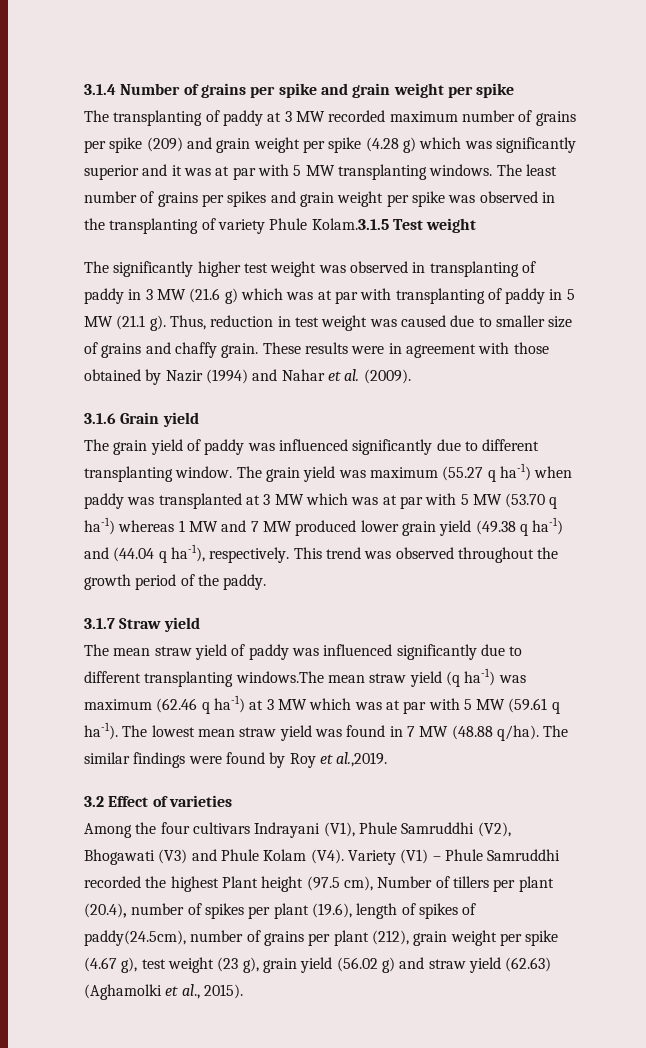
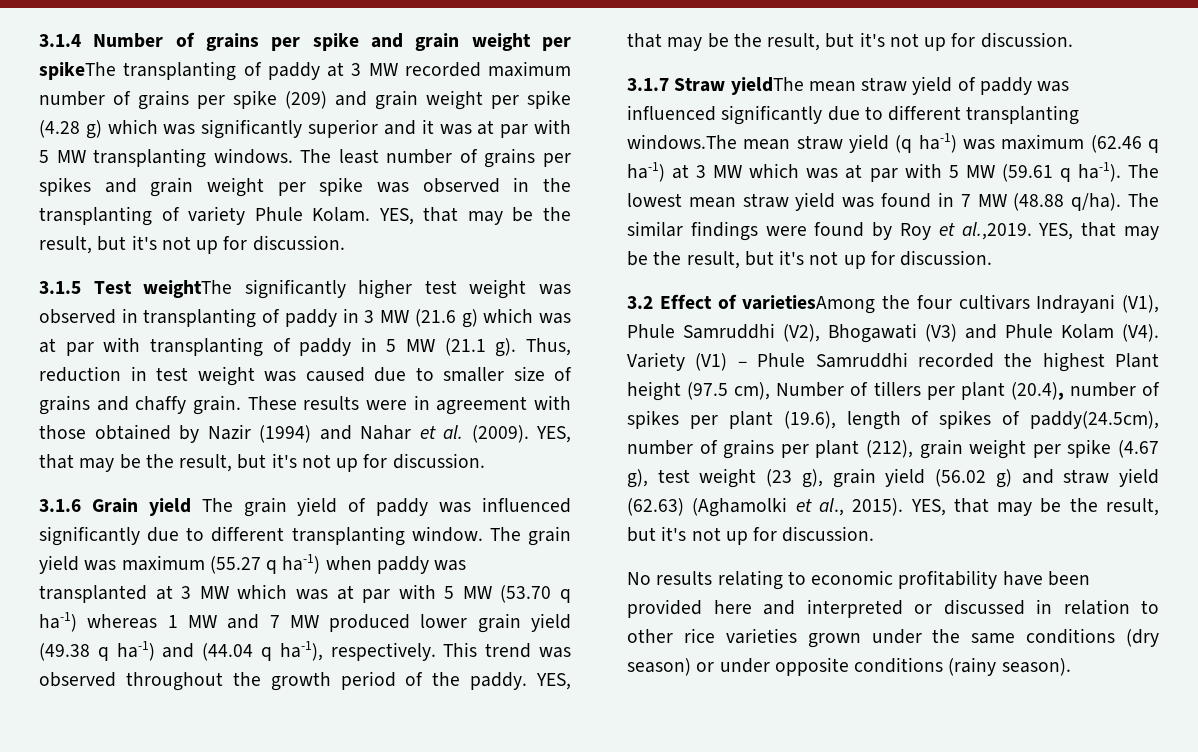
[476,83,515,98] [84,110,109,122] spike // The -> [39,62,116,80] spikeThe
[311,218,477,233] [84,261,109,273] Kolam.3.1.5 Test weight // The -> [312,207,571,225] [39,235,345,254] [39,280,233,298] Kolam. YES, that may be the result, but it's not up for discussion. // 3.1.5 Test weightThe
(411, 376) none -> [536,426,571,443] [39,453,485,472] YES, that may be the result, but it's not up for discussion.
(199, 419) // -> (191, 507) none
(267, 582) none -> [536,673,571,690] [627,32,1073,51] YES, that may be the result, but it's not up for discussion.
[163,617,200,632] [84,644,109,656] yield // The -> [730,77,804,95] yieldThe
(388, 759) none -> [1038,222,1159,240] [627,250,993,269] YES, that may be the result, but it's not up for discussion.
[168,795,232,807] [84,823,132,838] varieties // Among -> [742,295,876,314] varietiesAmong
(243, 991) none -> [910,498,1159,516] [627,526,875,545] [627,570,1090,590] [627,599,1159,618] [627,628,1159,648] [627,657,1071,676] YES, that may be the result, but it's not up for discussion. // No results relating to economic profitability have been provided here and interpreted or discussed in relation to other rice varieties grown under the same conditions (dry season) or under opposite conditions (rainy season).

